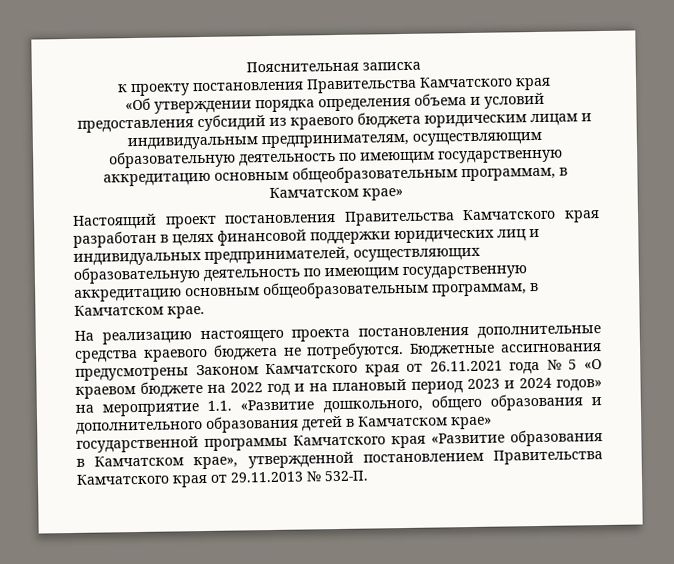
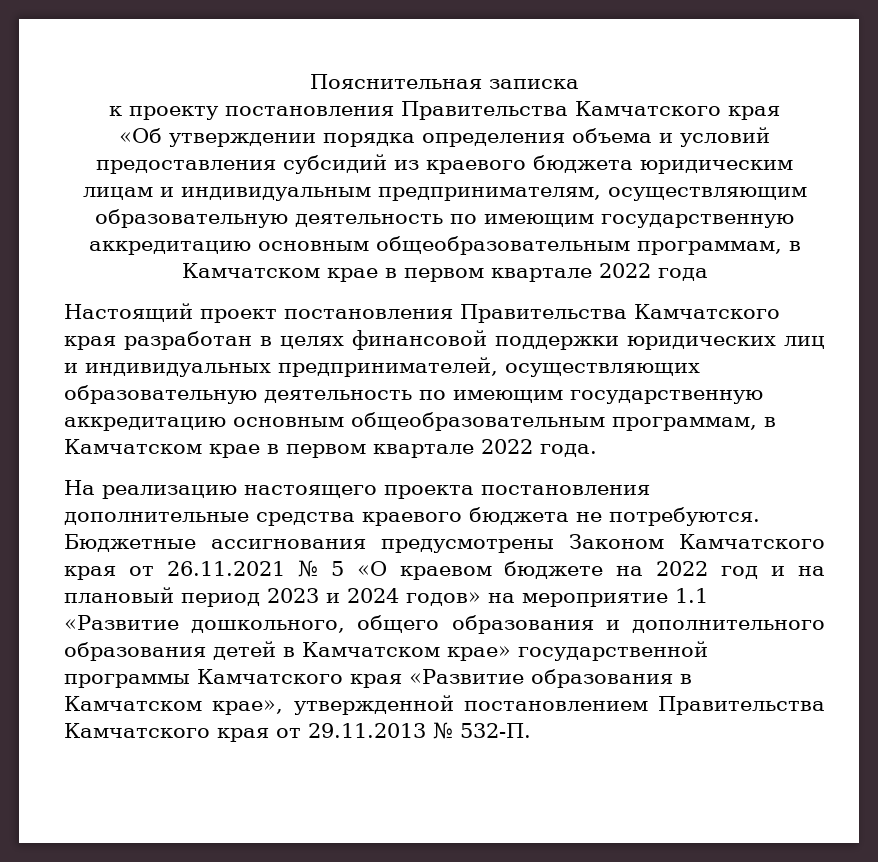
[361,188,403,201] крае» -> [326,263,708,282] крае в первом квартале 2022 года
[167,305,205,319] крае. -> [209,439,597,458] крае в первом квартале 2022 года.
[509,361,541,375] года -> (285, 568) none
[207,400,233,411] 1.1. -> [675,588,708,603] 1.1

